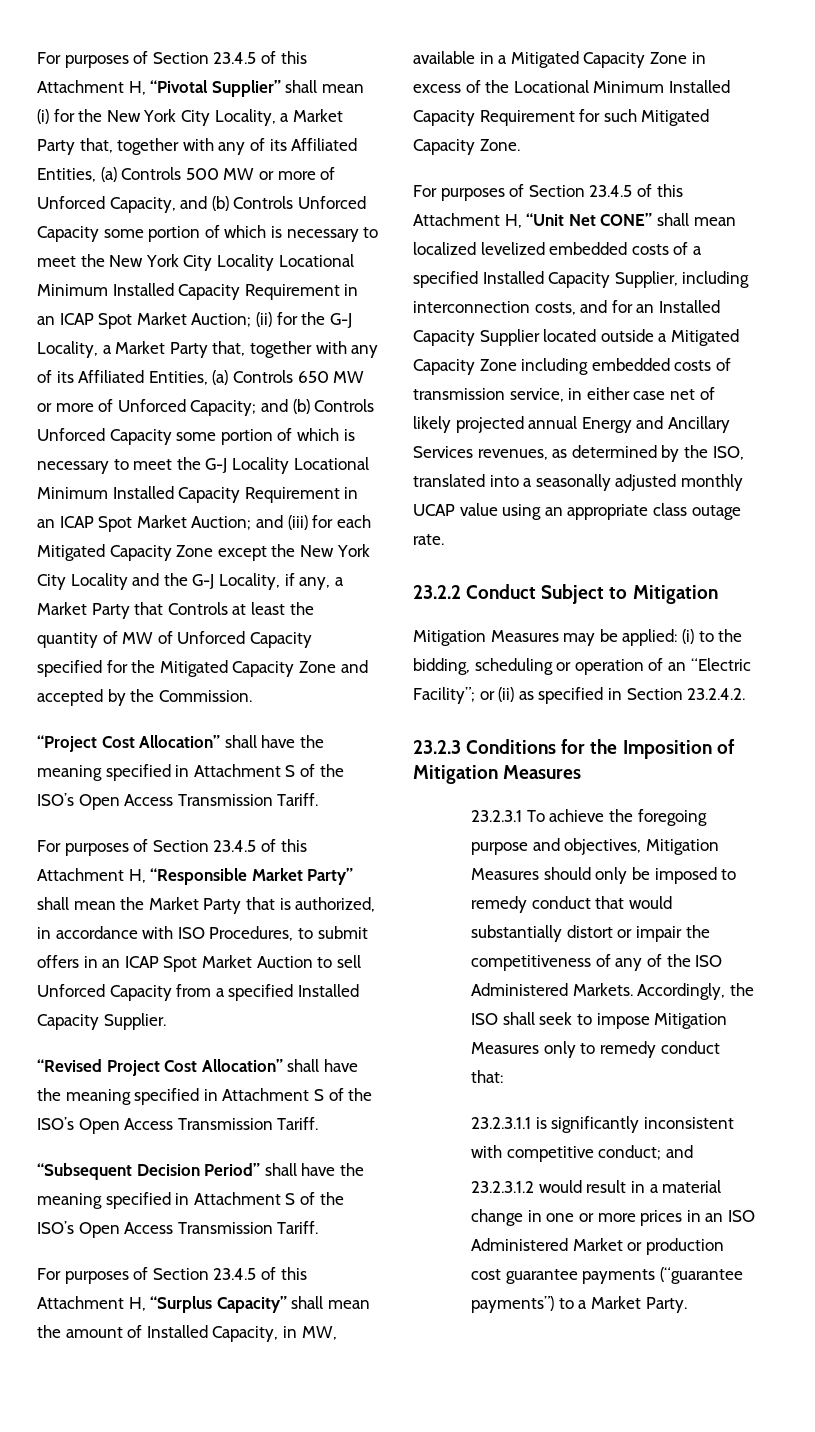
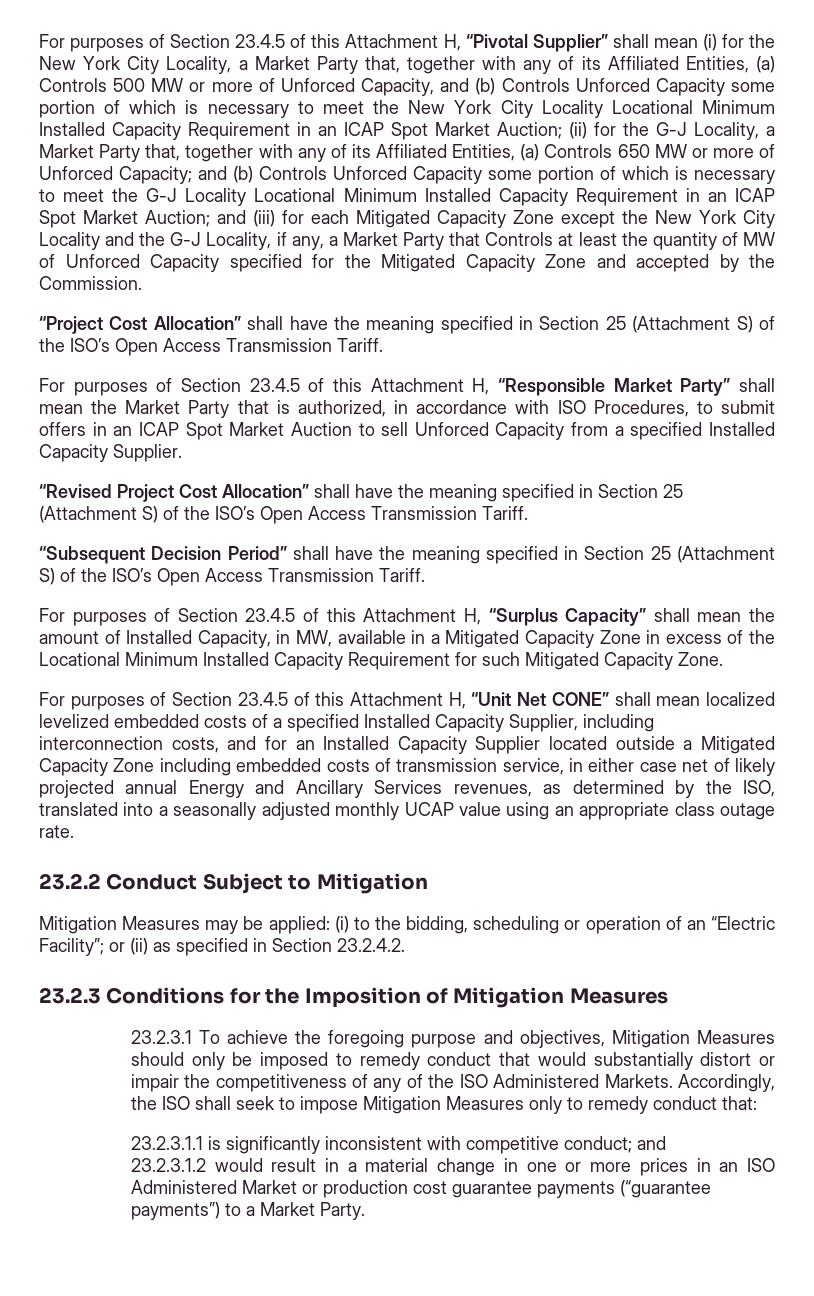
[193,764,296,777] Attachment S -> [539,316,753,333] Section 25 (Attachment S)
[222,1088,324,1101] Attachment S -> [598,484,683,498] [39,506,158,523] Section 25 (Attachment S)
[193,1192,296,1205] Attachment S -> [584,546,775,563] [39,568,55,585] Section 25 (Attachment S)

